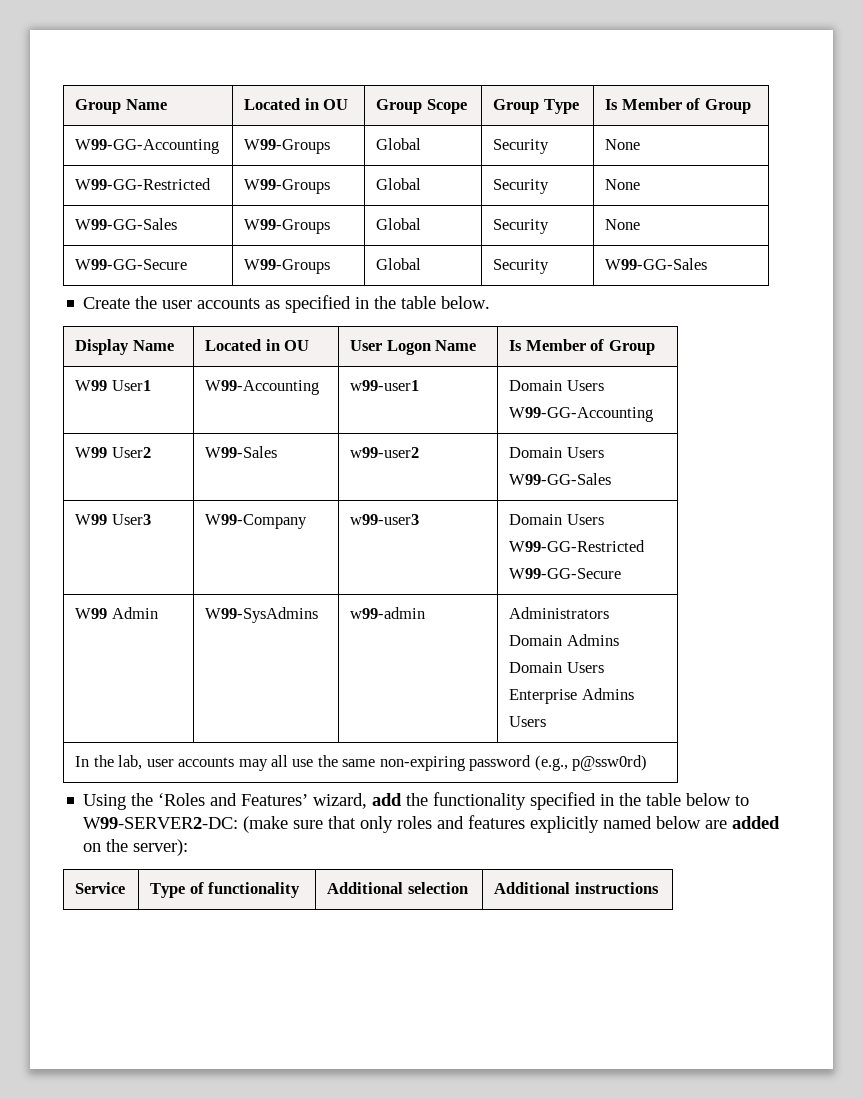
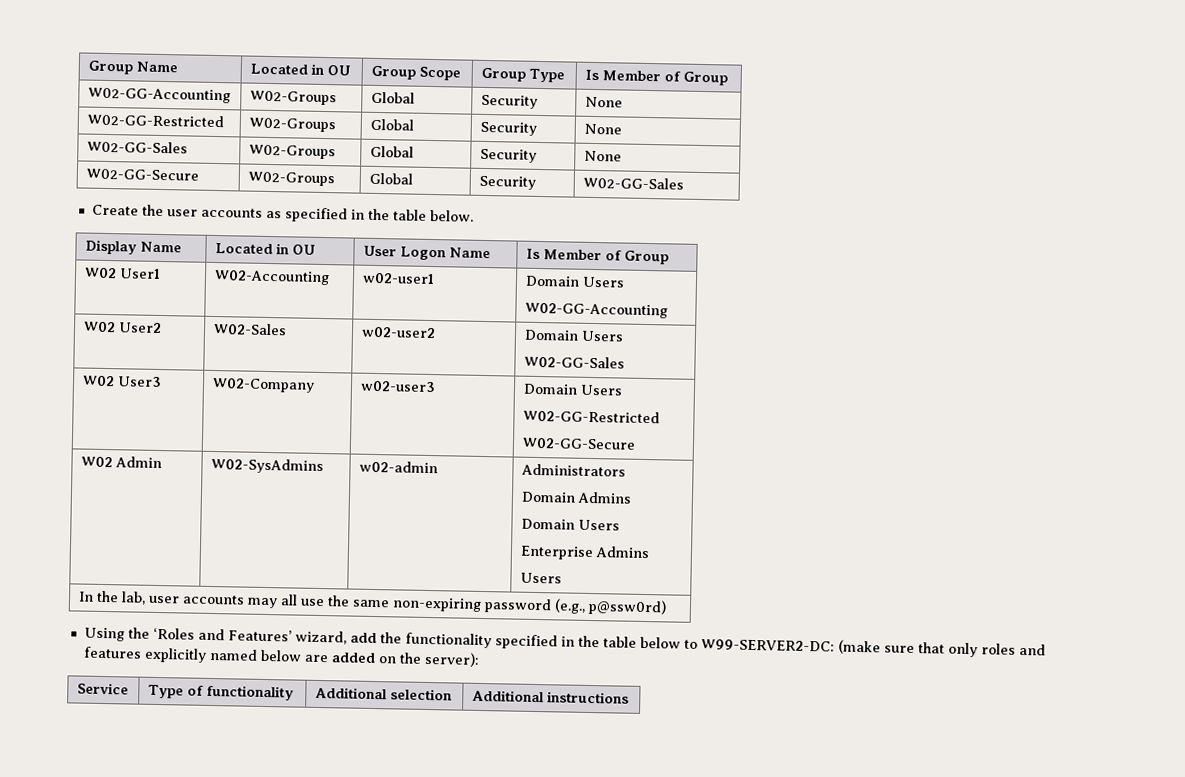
[75,139,220,154] [244,139,331,154] [376,138,422,150] [493,139,550,154] [605,139,641,150] [75,178,212,190] [244,179,331,194] [376,178,422,190] [493,179,550,194] [605,179,641,190] [75,218,178,230] [244,219,331,234] [376,218,422,230] [493,219,550,234] [605,219,641,230] [75,259,188,270] [244,259,331,274] [376,258,422,270] [493,259,550,274] [605,258,708,270] W99-GG-Accounting | W99-Groups | Global | Security | None // W99-GG-Restricted | W99-Groups | Global | Security | None // W99-GG-Sales | W99-Groups | Global | Security | None // W99-GG-Secure | W99-Groups | Global | Security | W99-GG-Sales -> [87,87,231,104] [249,90,337,106] [370,91,415,104] [480,94,538,109] [584,96,623,108] [86,113,224,128] [248,117,336,133] [369,118,414,131] [479,121,537,136] [583,123,622,135] [86,140,188,154] [248,144,336,160] [369,145,414,158] [479,148,537,163] [583,150,622,162] [85,168,199,181] [247,171,335,187] [368,172,413,185] [478,175,536,190] [582,176,684,190] W02-GG-Accounting | W02-Groups | Global | Security | None // W02-GG-Restricted | W02-Groups | Global | Security | None // W02-GG-Sales | W02-Groups | Global | Security | None // W02-GG-Secure | W02-Groups | Global | Security | W02-GG-Sales
[75,380,108,391] W99 -> [83,267,117,279] W02
[205,380,320,395] [350,380,420,391] [509,380,604,391] [509,407,654,422] [75,447,108,458] W99-Accounting | w99-user1 | Domain Users // W99-GG-Accounting // W99 -> [213,269,330,286] [361,272,435,285] [524,275,625,288] [524,302,668,319] [82,321,116,333] W02-Accounting | w02-user1 | Domain Users // W02-GG-Accounting // W02
[205,446,278,458] [350,447,420,458] [509,447,604,458] [509,473,612,485] [75,514,108,525] W99-Sales | w99-user2 | Domain Users // W99-GG-Sales // W99 -> [212,322,287,336] [360,326,436,339] [523,329,624,342] [523,355,625,369] [81,375,115,387] W02-Sales | w02-user2 | Domain Users // W02-GG-Sales // W02
[205,514,308,529] [350,514,420,525] [509,514,604,525] [509,540,646,552] [509,568,622,579] [75,608,108,619] W99-Company | w99-user3 | Domain Users // W99-GG-Restricted // W99-GG-Secure // W99 -> [211,377,315,393] [359,380,436,393] [522,383,623,396] [522,409,660,424] [521,437,636,450] [80,456,113,468] W02-Company | w02-user3 | Domain Users // W02-GG-Restricted // W02-GG-Secure // W02
[205,607,319,623] [350,607,426,619] W99-SysAdmins | w99-admin -> [210,457,324,475] [358,460,438,474] W02-SysAdmins | w02-admin

